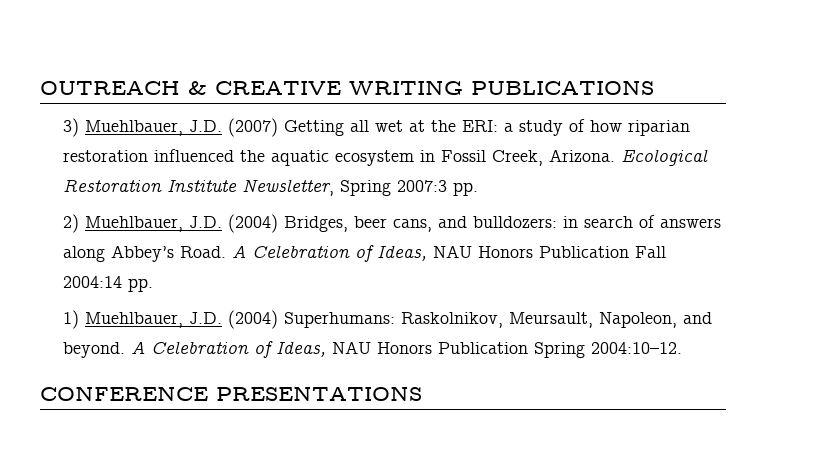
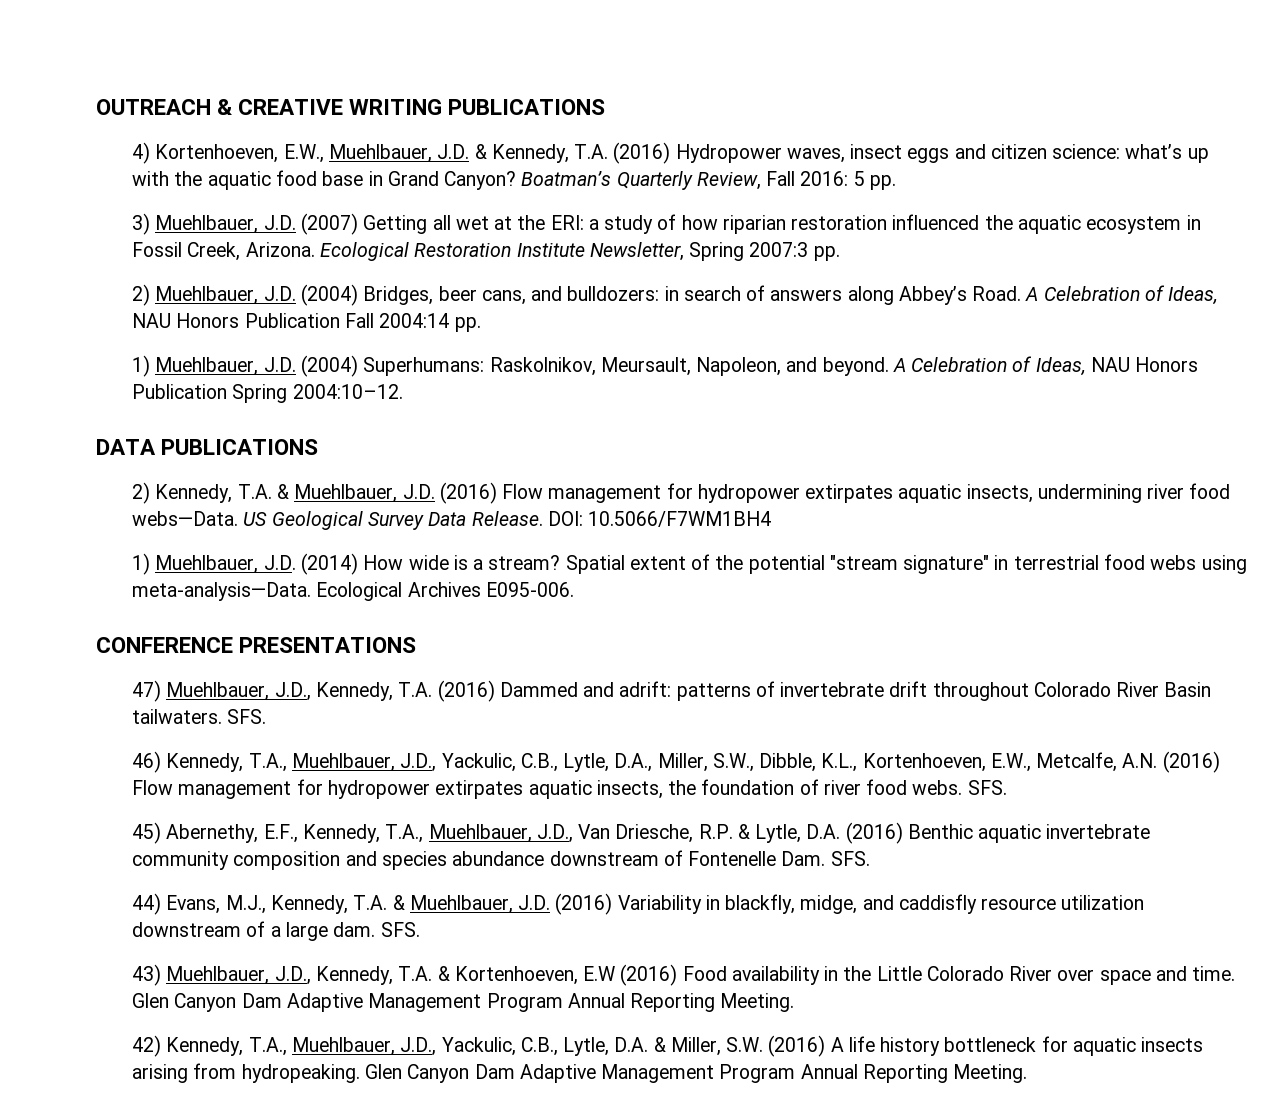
(654, 87) none -> [132,142,1209,164] [132,170,896,190] // 4) Kortenhoeven, E.W., Muehlbauer, J.D. & Kennedy, T.A. (2016) Hydropower waves, insect eggs and citizen science: what’s up with the aquatic food base in Grand Canyon? Boatman’s Quarterly Review, Fall 2016: 5 pp.
[40,386,422,401] CONFERENCE PRESENTATIONS -> [96,439,319,455] [132,482,1231,504] [132,511,772,530] [132,553,1247,575] [132,582,574,601] [96,637,417,653] [132,680,1212,702] [132,709,267,724] [132,751,1220,773] [132,779,1007,799] [132,822,1151,844] [132,850,870,870] [132,893,1145,915] [132,921,420,941] [132,964,1236,986] [132,993,795,1012] [132,1035,1204,1057] [132,1063,1028,1083] DATA PUBLICATIONS // 2) Kennedy, T.A. & Muehlbauer, J.D. (2016) Flow management for hydropower extirpates aquatic insects, undermining river food webs—Data. US Geological Survey Data Release. DOI: 10.5066/F7WM1BH4 // 1) Muehlbauer, J.D. (2014) How wide is a stream? Spatial extent of the potential "stream signature" in terrestrial food webs using meta-analysis—Data. Ecological Archives E095-006. // CONFERENCE PRESENTATIONS // 47) Muehlbauer, J.D., Kennedy, T.A. (2016) Dammed and adrift: patterns of invertebrate drift throughout Colorado River Basin tailwaters. SFS. // 46) Kennedy, T.A., Muehlbauer, J.D., Yackulic, C.B., Lytle, D.A., Miller, S.W., Dibble, K.L., Kortenhoeven, E.W., Metcalfe, A.N. (2016) Flow management for hydropower extirpates aquatic insects, the foundation of river food webs. SFS. // 45) Abernethy, E.F., Kennedy, T.A., Muehlbauer, J.D., Van Driesche, R.P. & Lytle, D.A. (2016) Benthic aquatic invertebrate community composition and species abundance downstream of Fontenelle Dam. SFS. // 44) Evans, M.J., Kennedy, T.A. & Muehlbauer, J.D. (2016) Variability in blackfly, midge, and caddisfly resource utilization downstream of a large dam. SFS. // 43) Muehlbauer, J.D., Kennedy, T.A. & Kortenhoeven, E.W (2016) Food availability in the Little Colorado River over space and time. Glen Canyon Dam Adaptive Management Program Annual Reporting Meeting. // 42) Kennedy, T.A., Muehlbauer, J.D., Yackulic, C.B., Lytle, D.A. & Miller, S.W. (2016) A life history bottleneck for aquatic insects arising from hydropeaking. Glen Canyon Dam Adaptive Management Program Annual Reporting Meeting.

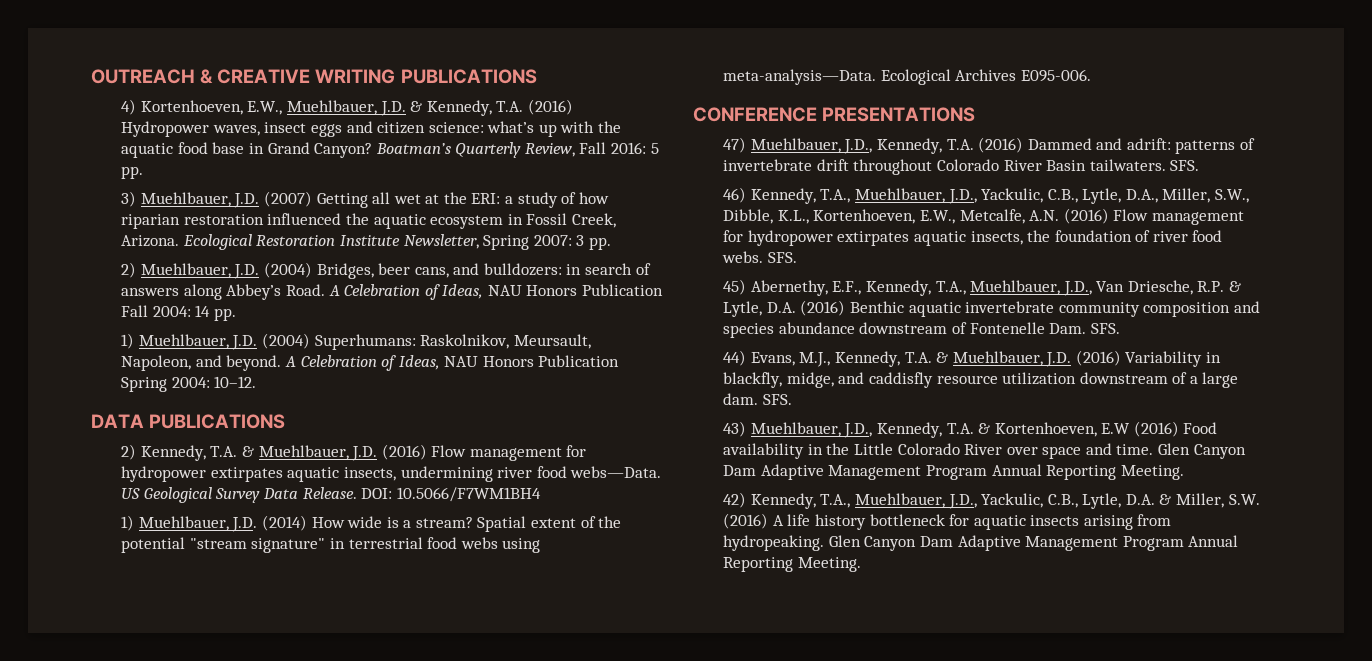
[749,242,809,257] 2007:3 -> [533,235,585,246] 2007: 3
[379,313,450,328] 2004:14 -> [152,305,211,317] 2004: 14
[292,384,403,399] 2004:10–12. -> [171,376,257,388] 2004: 10–12.

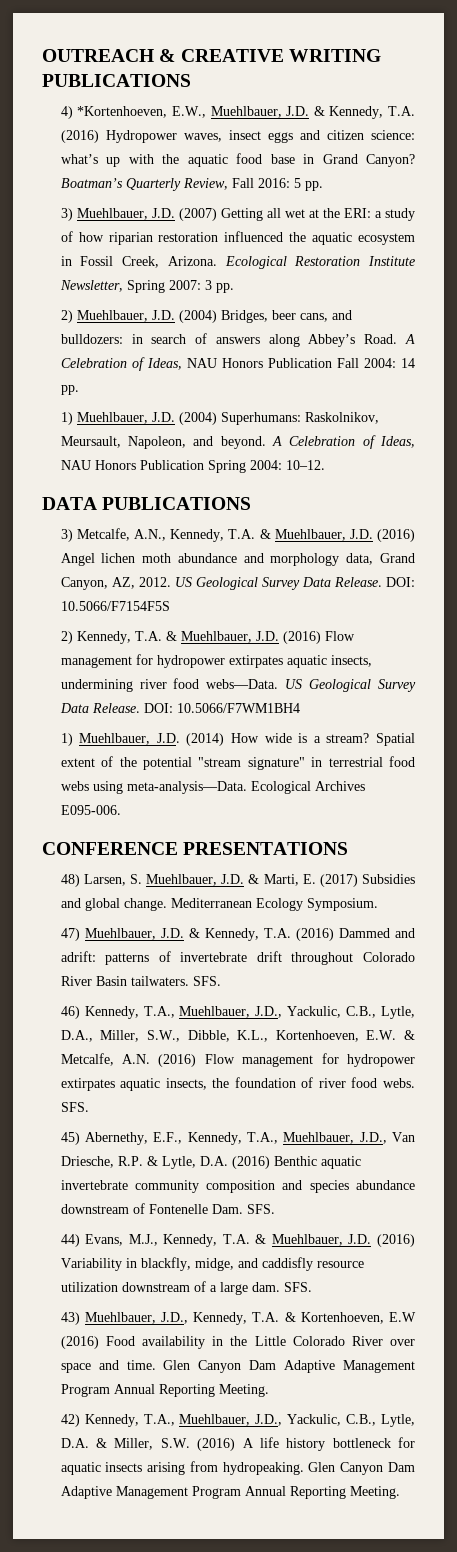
[140,100,243,115] Kortenhoeven, -> [77,106,168,118] *Kortenhoeven,
(286, 421) none -> [60,528,415,542] [60,553,416,566] [60,577,416,590] [60,601,170,611] // 3) Metcalfe, A.N., Kennedy, T.A. & Muehlbauer, J.D. (2016) Angel lichen moth abundance and morphology data, Grand Canyon, AZ, 2012. US Geological Survey Data Release. DOI: 10.5066/F7154F5S
(976, 114) none -> [60,874,415,887] [60,898,378,911] // 48) Larsen, S. Muehlbauer, J.D. & Marti, E. (2017) Subsidies and global change. Mediterranean Ecology Symposium.
[844,139,873,154] J.D., -> [160,928,200,938] J.D. &
[919,210,955,224] E.W., -> [366,1030,415,1040] E.W. &

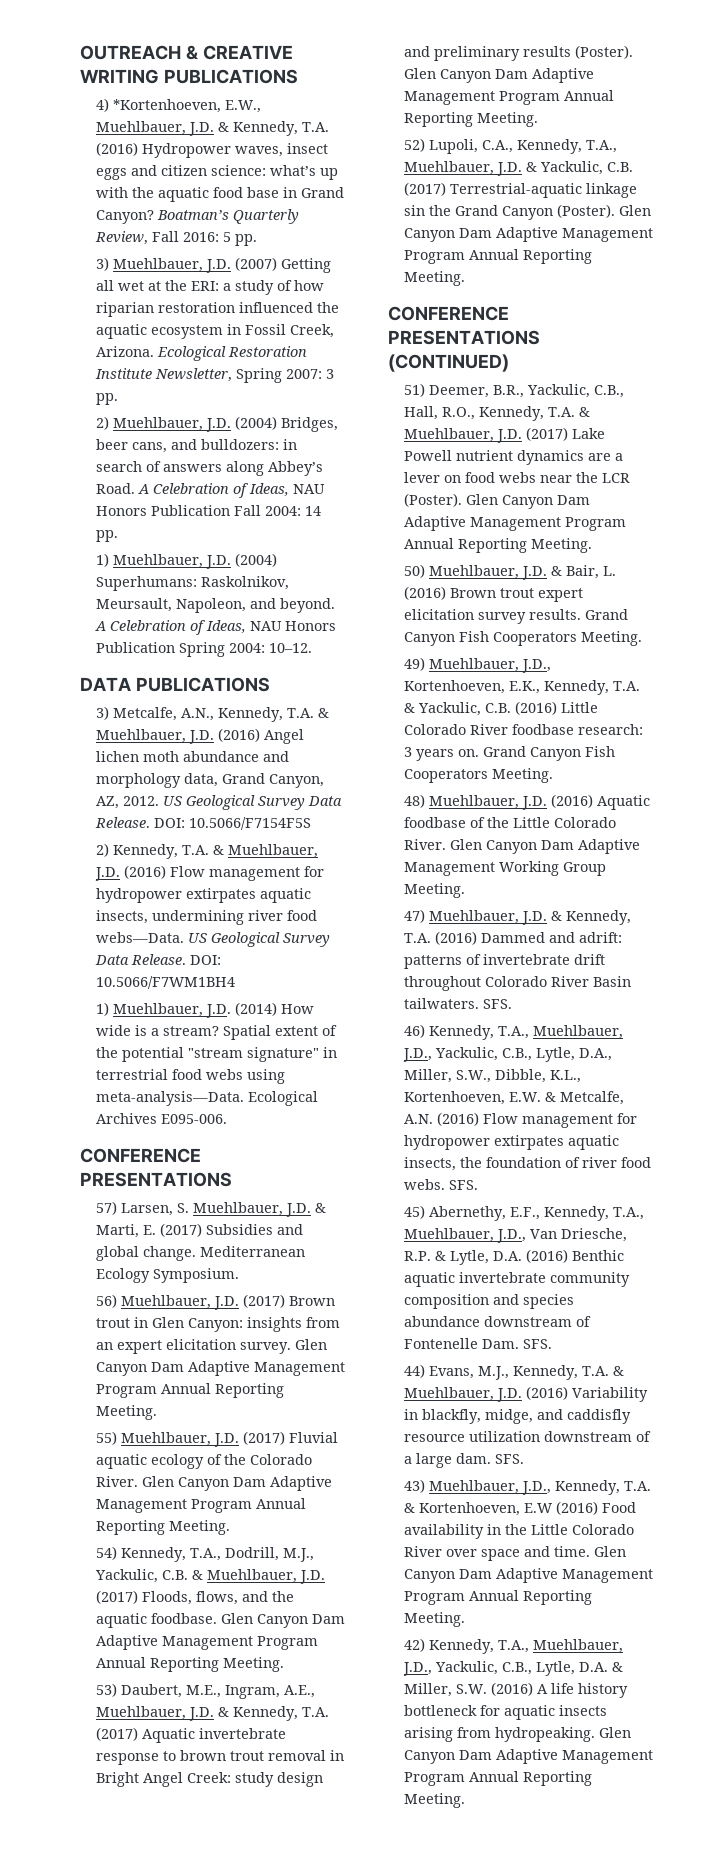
[60,874,80,887] 48) -> [96,1201,118,1215] 57)
(378, 904) none -> [96,1294,336,1310] [96,1317,341,1332] [96,1339,328,1354] [96,1361,346,1376] [96,1383,285,1398] [96,1405,158,1420] [96,1431,339,1447] [96,1454,313,1469] [96,1476,333,1491] [96,1498,307,1513] [96,1520,231,1535] [96,1546,315,1562] [95,1569,326,1584] [96,1590,295,1605] [96,1613,346,1628] [96,1635,319,1650] [96,1657,285,1672] [96,1683,316,1699] [96,1706,330,1721] [96,1727,287,1743] [96,1750,345,1765] [96,1772,324,1787] [404,45,634,61] [404,68,595,83] [404,90,615,105] [404,112,539,127] [404,138,618,154] [404,161,634,176] [404,182,638,198] [404,204,652,220] [404,227,654,242] [404,249,593,264] [404,271,466,286] [388,306,509,321] [388,330,540,345] [388,354,509,372] [404,383,625,398] [404,406,591,421] [404,427,606,443] [404,450,624,465] [404,472,631,483] [404,493,591,509] [404,516,627,531] [404,538,593,553] [404,564,617,580] [404,586,584,602] [404,609,629,624] [404,631,643,646] [404,657,552,673] [404,680,641,695] [404,701,599,716] [404,724,644,735] [404,746,616,761] [404,768,554,783] [404,794,651,810] [404,817,617,828] [404,839,641,854] [404,861,607,876] [404,883,466,898] // 56) Muehlbauer, J.D. (2017) Brown trout in Glen Canyon: insights from an expert elicitation survey. Glen Canyon Dam Adaptive Management Program Annual Reporting Meeting. // 55) Muehlbauer, J.D. (2017) Fluvial aquatic ecology of the Colorado River. Glen Canyon Dam Adaptive Management Program Annual Reporting Meeting. // 54) Kennedy, T.A., Dodrill, M.J., Yackulic, C.B. & Muehlbauer, J.D. (2017) Floods, flows, and the aquatic foodbase. Glen Canyon Dam Adaptive Management Program Annual Reporting Meeting. // 53) Daubert, M.E., Ingram, A.E., Muehlbauer, J.D. & Kennedy, T.A. (2017) Aquatic invertebrate response to brown trout removal in Bright Angel Creek: study design and preliminary results (Poster). Glen Canyon Dam Adaptive Management Program Annual Reporting Meeting. // 52) Lupoli, C.A., Kennedy, T.A., Muehlbauer, J.D. & Yackulic, C.B. (2017) Terrestrial-aquatic linkage sin the Grand Canyon (Poster). Glen Canyon Dam Adaptive Management Program Annual Reporting Meeting. // CONFERENCE PRESENTATIONS (CONTINUED) // 51) Deemer, B.R., Yackulic, C.B., Hall, R.O., Kennedy, T.A. & Muehlbauer, J.D. (2017) Lake Powell nutrient dynamics are a lever on food webs near the LCR (Poster). Glen Canyon Dam Adaptive Management Program Annual Reporting Meeting. // 50) Muehlbauer, J.D. & Bair, L. (2016) Brown trout expert elicitation survey results. Grand Canyon Fish Cooperators Meeting. // 49) Muehlbauer, J.D., Kortenhoeven, E.K., Kennedy, T.A. & Yackulic, C.B. (2016) Little Colorado River foodbase research: 3 years on. Grand Canyon Fish Cooperators Meeting. // 48) Muehlbauer, J.D. (2016) Aquatic foodbase of the Little Colorado River. Glen Canyon Dam Adaptive Management Working Group Meeting.

